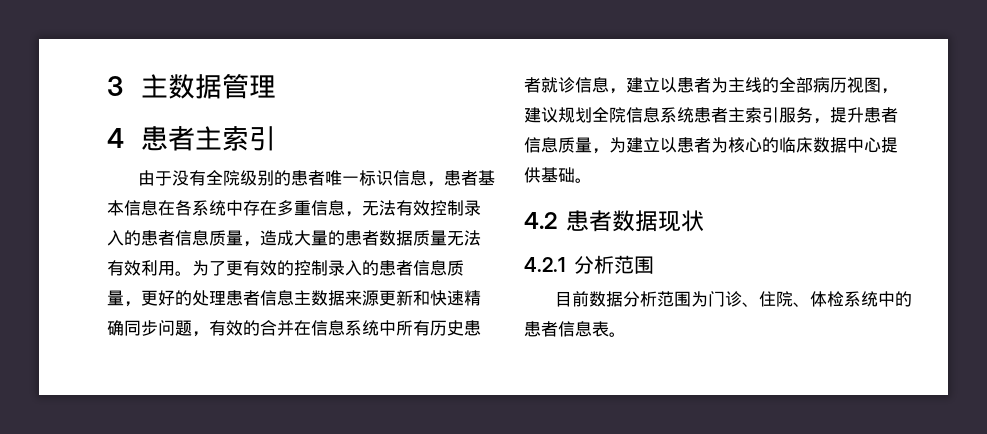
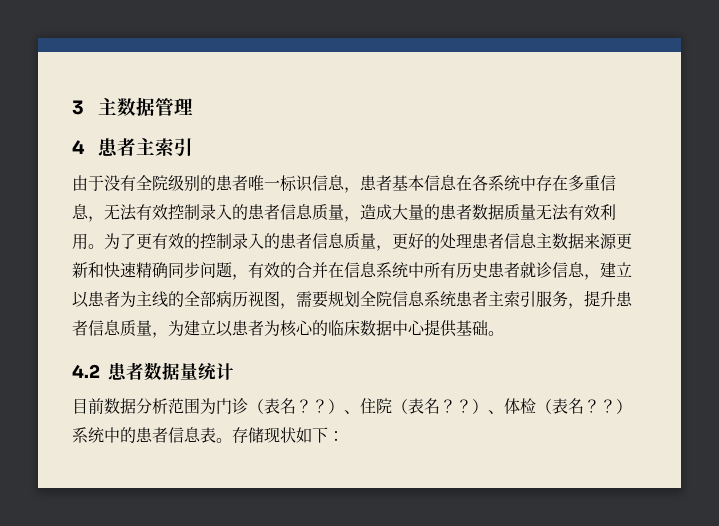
[524,107,558,123] 建议 -> [296,291,328,308] 需要
[657,210,704,232] [524,255,654,274] 现状 // 4.2.1分析范围 -> [180,363,234,380] 量统计
[742,291,845,307] 、住院、体检 -> [248,398,632,414] （表名？？）、住院（表名？？）、体检（表名？？）
(626, 334) none -> [232,427,344,443] 存储现状如下：

